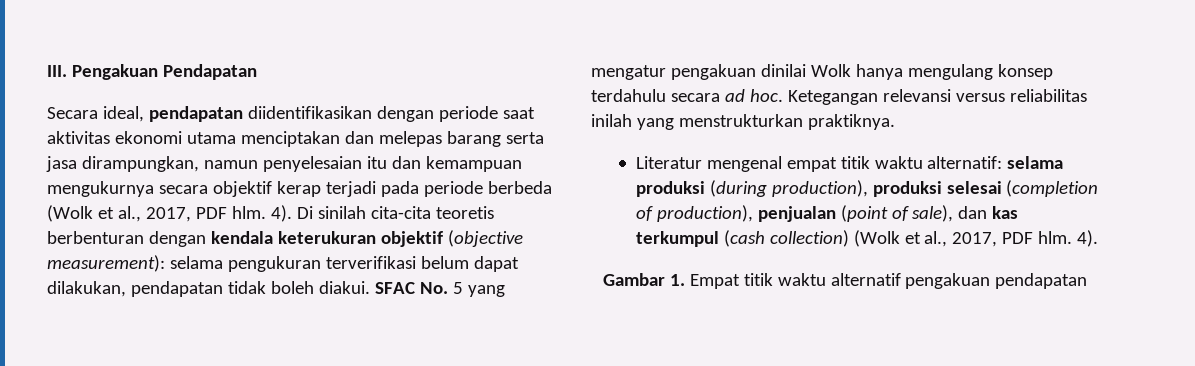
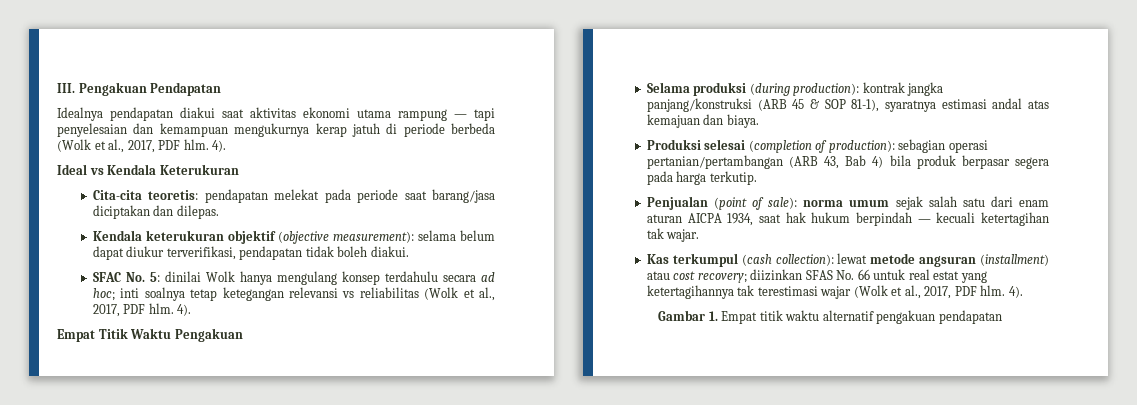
[47,106,535,122] [47,131,544,147] [46,156,522,172] [47,181,419,197] Secara ideal, pendapatan diidentifikasikan dengan periode saat aktivitas ekonomi utama menciptakan dan melepas barang serta jasa dirampungkan, namun penyelesaian itu dan kemampuan mengukurnya secara objektif kerap terjadi pada -> [57,107,495,121] [57,123,398,137] Idealnya pendapatan diakui saat aktivitas ekonomi utama rampung — tapi penyelesaian dan kemampuan mengukurnya kerap jatuh di
[296,206,494,219] [47,231,273,247] Di sinilah cita-cita teoretis berbenturan dengan kendala -> [57,164,239,175] [92,189,495,203] [92,205,219,219] [92,230,142,241] // Ideal vs Kendala Keterukuran // Cita-cita teoretis: pendapatan melekat pada periode saat barang/jasa diciptakan dan dilepas. // Kendala
[227,256,519,272] [47,281,126,297] pengukuran terverifikasi belum dapat dilakukan, -> [460,230,495,241] [92,246,236,260] belum dapat diukur terverifikasi,
(370, 287) none -> (409, 251) //
[452,282,505,297] [591,64,756,80] 5 yang mengatur pengakuan -> [149,272,160,282] 5:
[749,89,1087,105] [591,114,895,130] [635,156,1064,172] [635,180,1099,197] [635,205,1019,222] [635,230,849,247] hoc. Ketegangan relevansi versus reliabilitas inilah yang menstrukturkan praktiknya. // Literatur mengenal empat titik waktu alternatif: selama produksi (during production), produksi selesai (completion of production), penjualan (point of sale), dan kas terkumpul (cash collection) -> [92,287,496,301] [92,303,192,317] [57,328,243,342] [646,82,944,96] [646,98,1049,112] [646,114,759,128] [646,139,988,153] [646,155,1049,169] [646,171,757,185] [646,196,1049,210] [646,212,1049,226] [646,228,700,242] [646,253,1049,267] [646,269,987,283] [646,285,852,299] hoc; inti soalnya tetap ketegangan relevansi vs reliabilitas (Wolk et al., 2017, PDF hlm. 4). // Empat Titik Waktu Pengakuan // Selama produksi (during production): kontrak jangka panjang/konstruksi (ARB 45 & SOP 81-1), syaratnya estimasi andal atas kemajuan dan biaya. // Produksi selesai (completion of production): sebagian operasi pertanian/pertambangan (ARB 43, Bab 4) bila produk berpasar segera pada harga terkutip. // Penjualan (point of sale): norma umum sejak salah satu dari enam aturan AICPA 1934, saat hak hukum berpindah — kecuali ketertagihan tak wajar. // Kas terkumpul (cash collection): lewat metode angsuran (installment) atau cost recovery; diizinkan SFAS No. 66 untuk real estat yang ketertagihannya tak terestimasi wajar

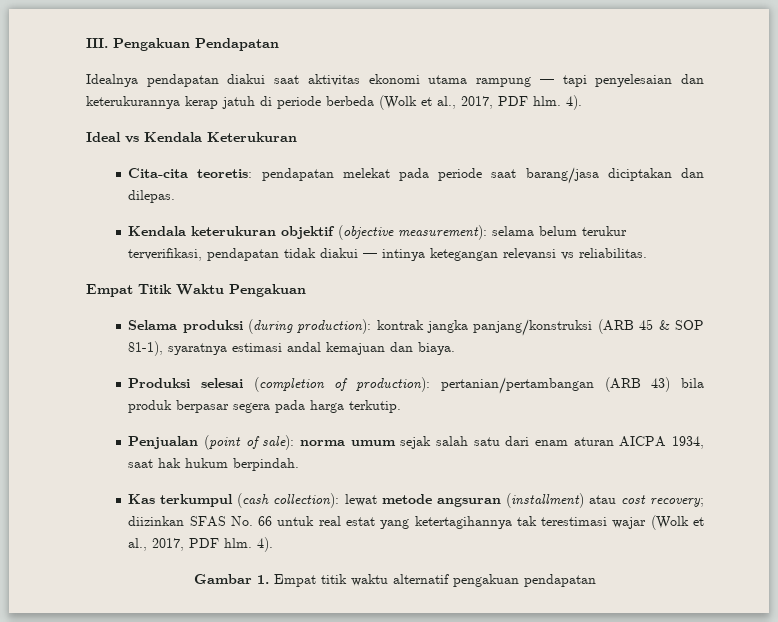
[159,123,310,137] kemampuan mengukurnya -> [86,96,180,109] keterukurannya
[92,246,165,260] dapat diukur -> [582,226,628,236] terukur
[337,246,409,257] [92,271,495,285] [92,287,496,301] [92,303,192,317] boleh diakui. // SFAC No. 5: dinilai Wolk hanya mengulang konsep terdahulu secara ad hoc; inti soalnya tetap ketegangan relevansi vs reliabilitas (Wolk et al., 2017, PDF hlm. 4). -> [320,248,648,261] diakui — intinya ketegangan relevansi vs reliabilitas.
[1028,100,1049,109] atas -> (322, 347) none
[898,139,988,153] [646,155,884,169] sebagian operasi pertanian/pertambangan (ARB 43, Bab 4) -> [440,377,671,394] pertanian/pertambangan (ARB 43)
[855,212,1049,226] [646,228,700,242] berpindah — kecuali ketertagihan tak wajar. -> [233,458,300,471] berpindah.

